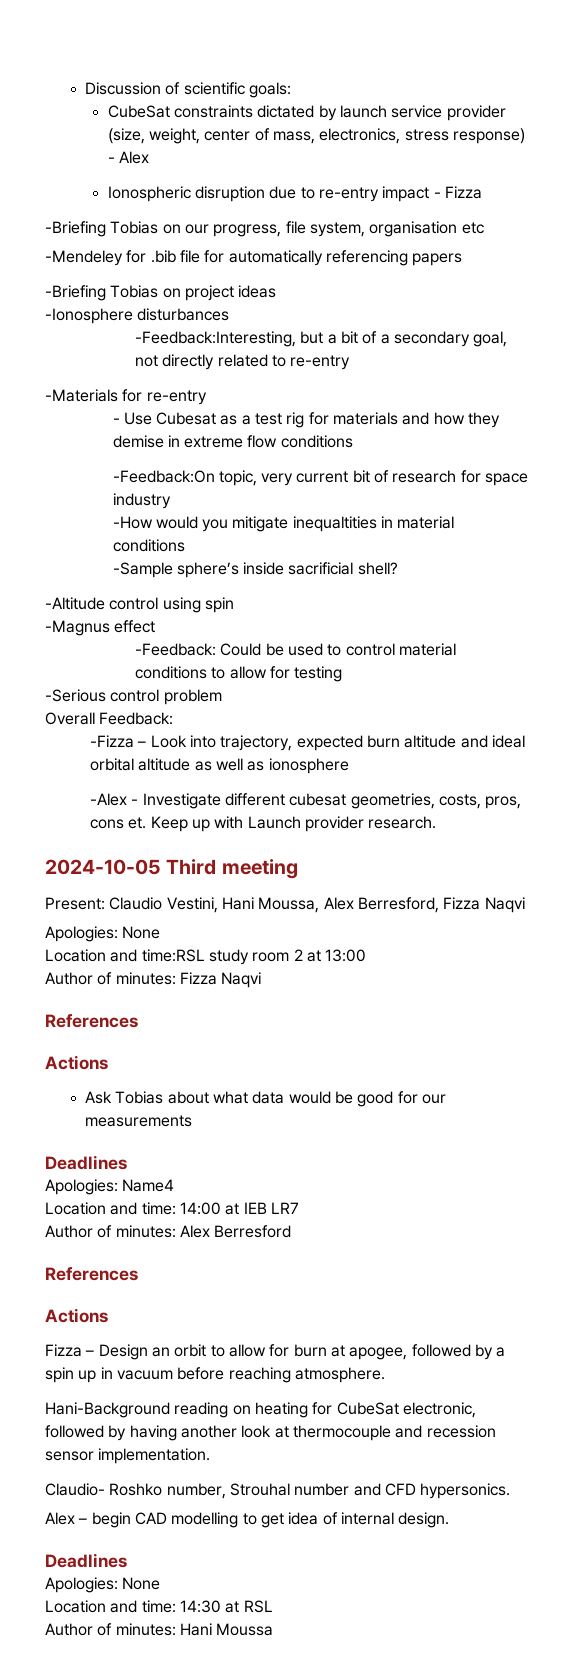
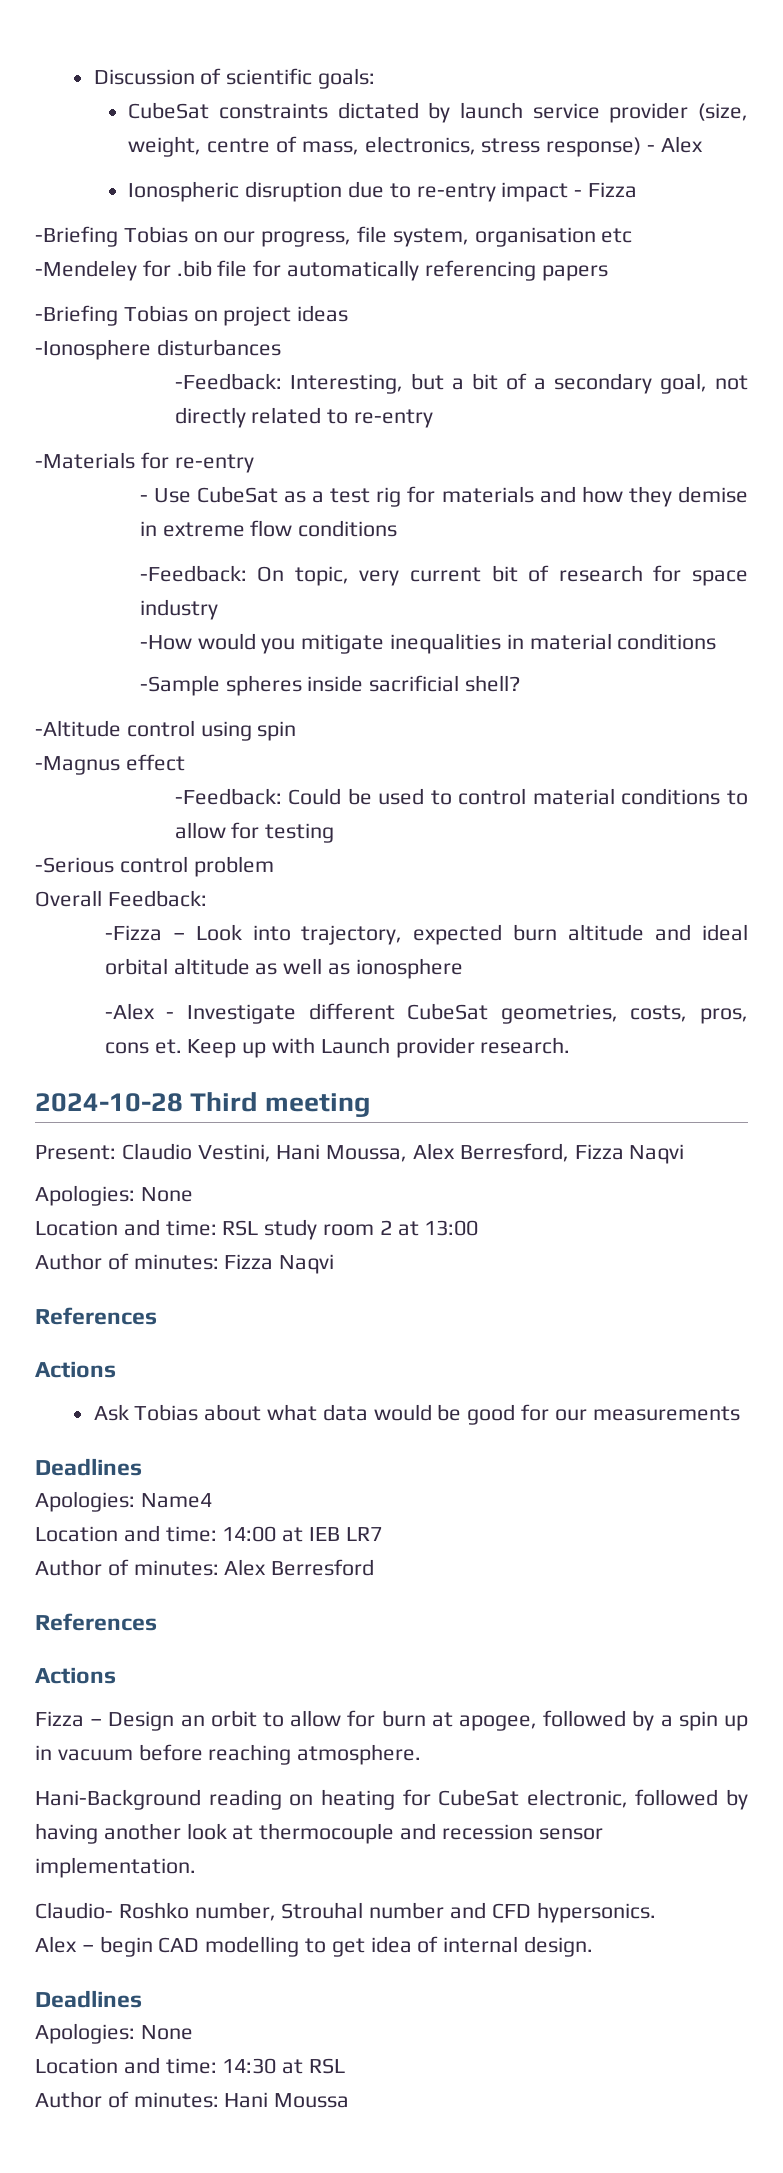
[204,129,251,141] center -> [207,138,271,153] centre
[135,331,297,347] -Feedback:Interesting, -> [174,373,403,394] -Feedback: Interesting,
[156,412,217,425] Cubesat -> [196,486,278,503] CubeSat
[112,470,215,483] -Feedback:On -> [139,565,285,582] -Feedback: On
[292,516,377,532] inequaltities -> [389,633,501,654] inequalities
[176,562,239,578] sphere’s -> [225,675,302,696] spheres
[289,793,347,806] cubesat -> [407,1003,489,1020] CubeSat
[45,859,161,875] 2024-10-05 -> [35,1093,183,1112] 2024-10-28
[141,949,205,962] time:RSL -> [165,1220,259,1236] time: RSL

